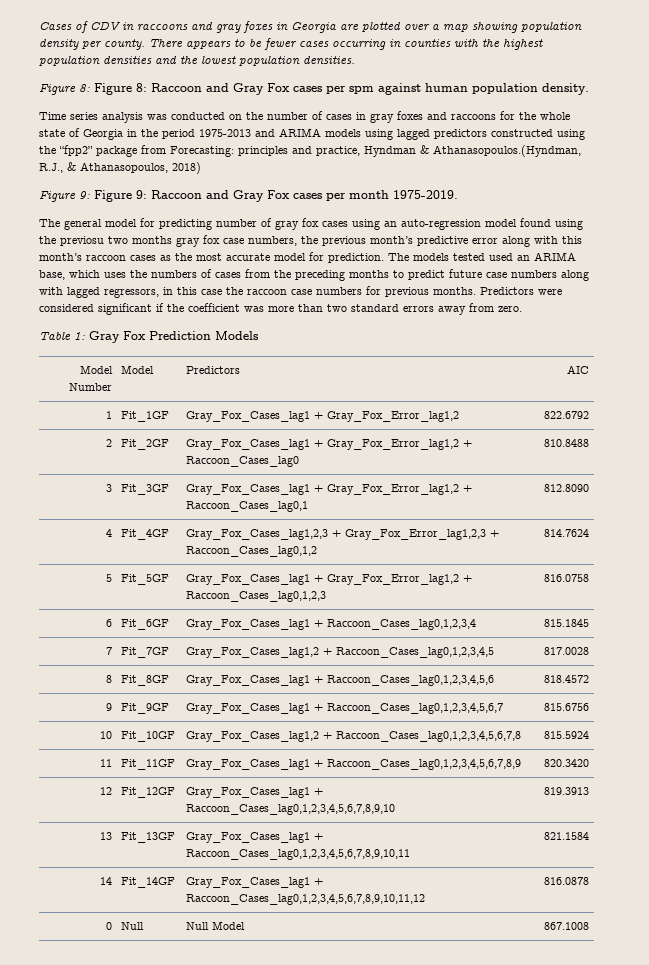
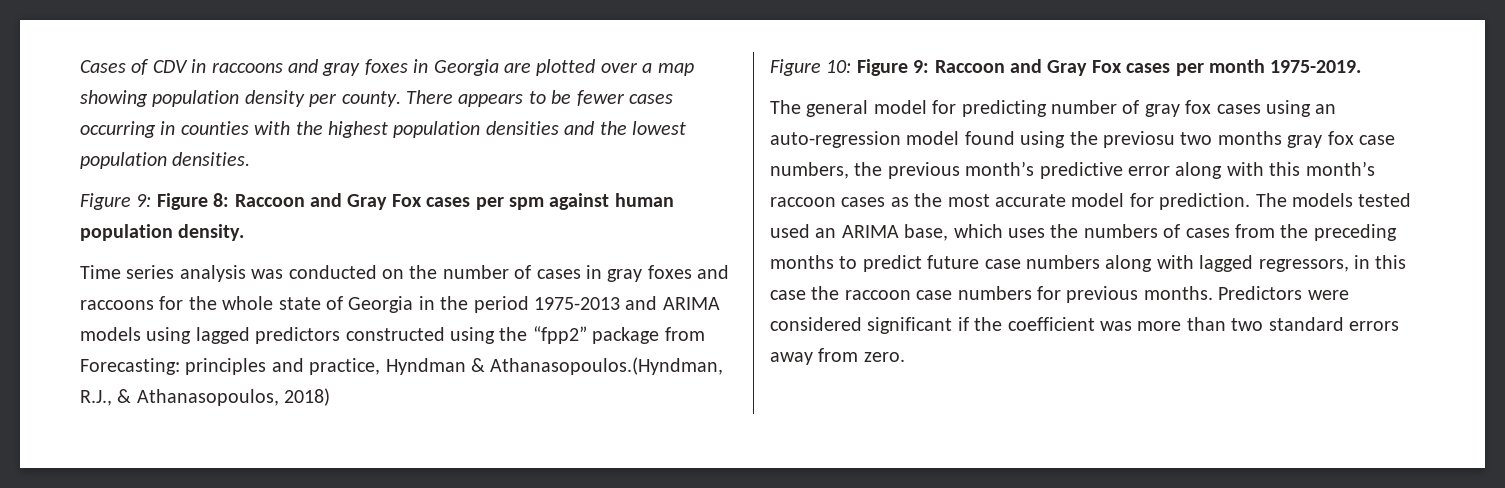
[79,84,90,92] 8: -> [136,194,152,207] 9:
[79,191,90,199] 9: -> [826,60,852,73] 10:
[39,331,258,343] [79,365,113,374] [68,383,112,391] [121,365,155,374] [186,366,241,374] [566,365,589,374] [105,411,112,419] [121,411,170,422] [186,411,460,422] [543,411,589,419] [105,439,112,447] [121,439,170,450] [186,439,473,450] [186,456,300,467] [543,439,589,447] [105,484,112,492] [121,484,170,495] [186,484,473,495] [186,501,309,512] [543,484,589,492] [105,529,112,537] [121,529,170,540] [186,529,500,540] [186,546,318,557] [543,529,589,537] [105,574,112,582] [121,574,170,585] [186,574,473,585] [186,591,327,602] [543,574,589,582] [105,619,112,627] [121,619,170,630] [186,619,477,630] [543,619,589,627] [105,647,112,655] [121,647,170,658] [186,647,495,658] [543,647,589,655] [105,675,112,683] [121,675,170,686] [186,675,495,686] [543,675,589,683] [105,703,112,711] [121,703,170,714] [186,703,504,714] [543,703,589,711] [99,731,112,739] [121,731,176,742] [186,731,522,742] [543,731,589,739] [99,759,112,767] [121,759,176,770] [186,759,522,770] [543,759,589,767] [99,787,112,795] [121,787,176,798] [186,787,324,798] [186,804,396,815] [543,787,589,795] [99,832,112,840] [121,832,176,843] [186,832,324,843] [186,849,411,860] [543,832,589,840] [99,877,112,885] [121,877,176,888] [186,877,324,888] [186,894,426,905] [543,877,589,885] [105,922,112,930] [121,922,145,930] [186,921,246,930] [543,922,589,930] // Table 1: Gray Fox Prediction Models // Model Number | Model | Predictors | AIC // 1 | Fit_1GF | Gray_Fox_Cases_lag1 + Gray_Fox_Error_lag1,2 | 822.6792 // 2 | Fit_2GF | Gray_Fox_Cases_lag1 + Gray_Fox_Error_lag1,2 + Raccoon_Cases_lag0 | 810.8488 // 3 | Fit_3GF | Gray_Fox_Cases_lag1 + Gray_Fox_Error_lag1,2 + Raccoon_Cases_lag0,1 | 812.8090 // 4 | Fit_4GF | Gray_Fox_Cases_lag1,2,3 + Gray_Fox_Error_lag1,2,3 + Raccoon_Cases_lag0,1,2 | 814.7624 // 5 | Fit_5GF | Gray_Fox_Cases_lag1 + Gray_Fox_Error_lag1,2 + Raccoon_Cases_lag0,1,2,3 | 816.0758 // 6 | Fit_6GF | Gray_Fox_Cases_lag1 + Raccoon_Cases_lag0,1,2,3,4 | 815.1845 // 7 | Fit_7GF | Gray_Fox_Cases_lag1,2 + Raccoon_Cases_lag0,1,2,3,4,5 | 817.0028 // 8 | Fit_8GF | Gray_Fox_Cases_lag1 + Raccoon_Cases_lag0,1,2,3,4,5,6 | 818.4572 // 9 | Fit_9GF | Gray_Fox_Cases_lag1 + Raccoon_Cases_lag0,1,2,3,4,5,6,7 | 815.6756 // 10 | Fit_10GF | Gray_Fox_Cases_lag1,2 + Raccoon_Cases_lag0,1,2,3,4,5,6,7,8 | 815.5924 // 11 | Fit_11GF | Gray_Fox_Cases_lag1 + Raccoon_Cases_lag0,1,2,3,4,5,6,7,8,9 | 820.3420 // 12 | Fit_12GF | Gray_Fox_Cases_lag1 + Raccoon_Cases_lag0,1,2,3,4,5,6,7,8,9,10 | 819.3913 // 13 | Fit_13GF | Gray_Fox_Cases_lag1 + Raccoon_Cases_lag0,1,2,3,4,5,6,7,8,9,10,11 | 821.1584 // 14 | Fit_14GF | Gray_Fox_Cases_lag1 + Raccoon_Cases_lag0,1,2,3,4,5,6,7,8,9,10,11,12 | 816.0878 // 0 | Null | Null Model | 867.1008 -> (905, 357) none

